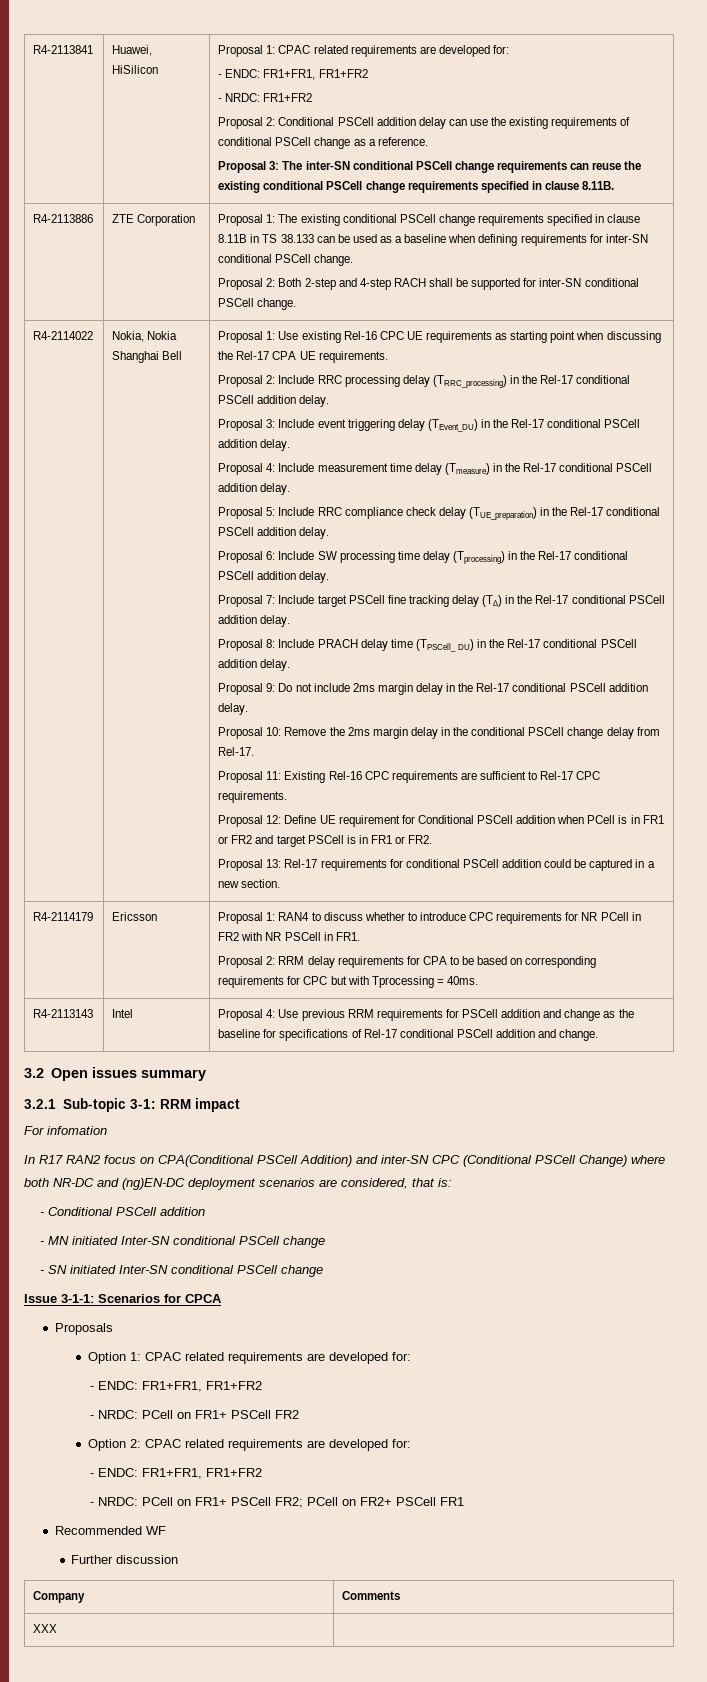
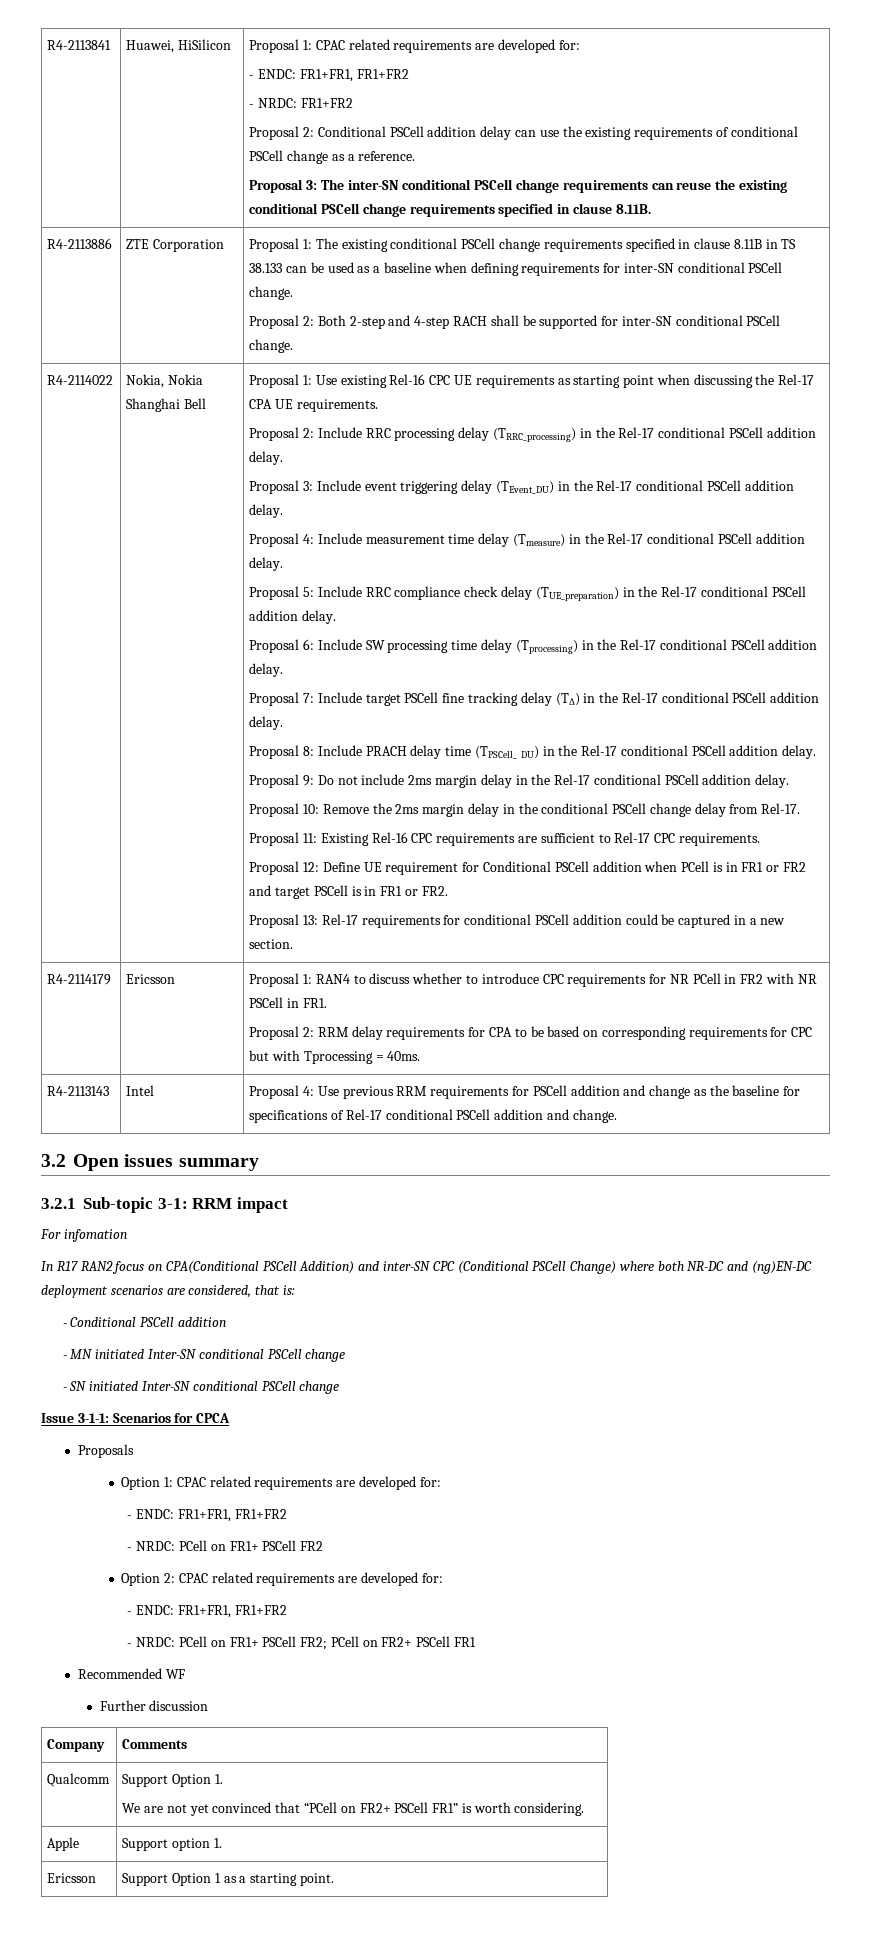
[33,1624,58,1633] XXX | -> [47,1773,111,1787] [122,1774,223,1787] [122,1802,585,1816] [47,1837,80,1851] [122,1838,222,1851] [47,1873,97,1883] [122,1873,335,1886] Qualcomm | Support Option 1. // We are not yet convinced that “PCell on FR2+ PSCell FR1” is worth considering. // Apple | Support option 1. // Ericsson | Support Option 1 as a starting point.

